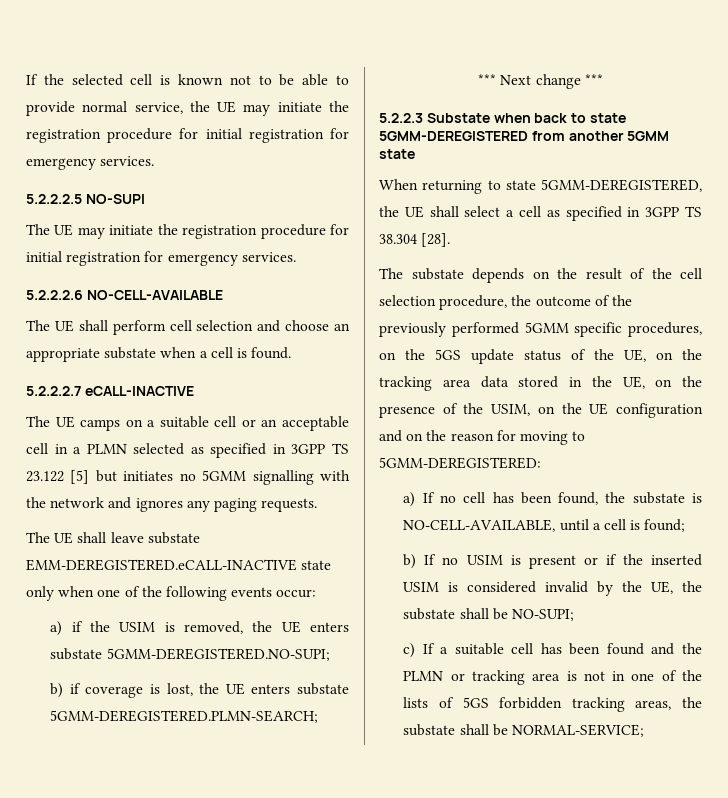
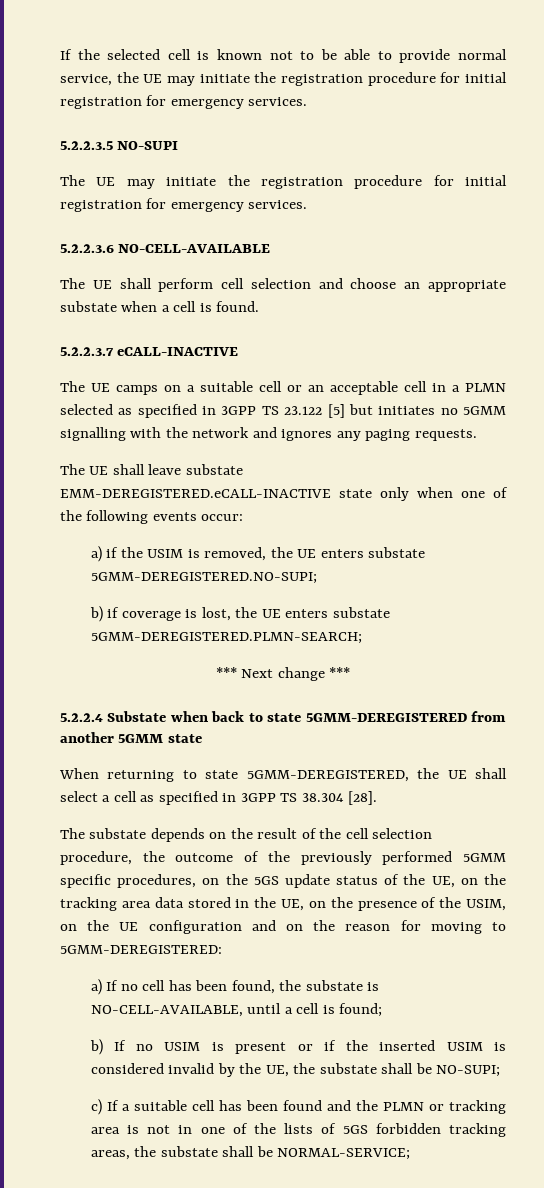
[26,194,82,204] 5.2.2.2.5 -> [60,141,113,150] 5.2.2.3.5
[26,290,83,300] 5.2.2.2.6 -> [60,244,114,253] 5.2.2.3.6
[26,386,81,396] 5.2.2.2.7 -> [60,347,114,356] 5.2.2.3.7
[379,113,423,123] 5.2.2.3 -> [60,713,103,722] 5.2.2.4

